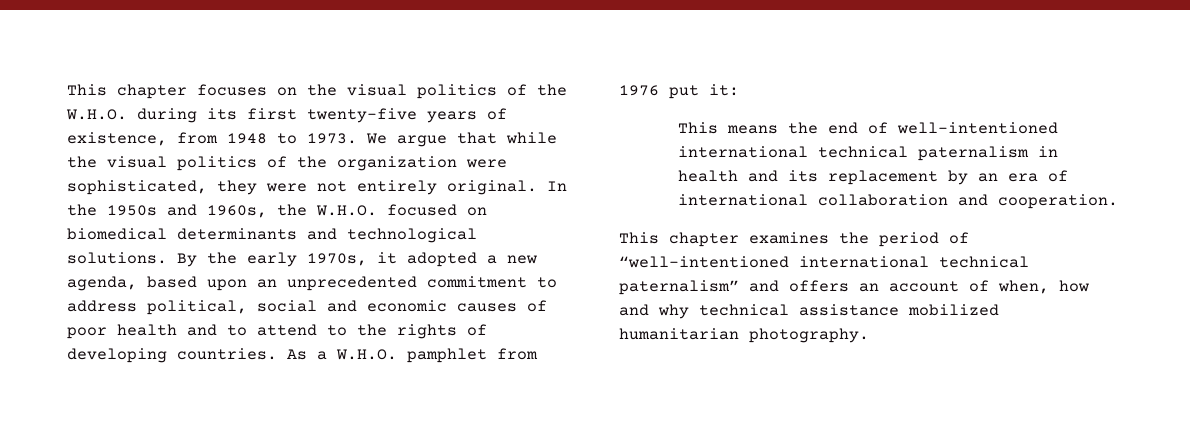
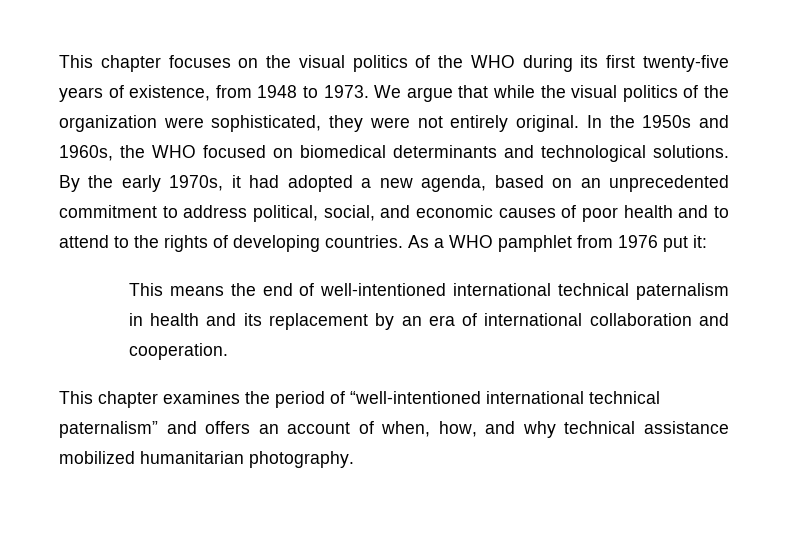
[66,109,127,120] W.H.O. -> [470,55,515,68] WHO
[316,205,377,216] W.H.O. -> [152,145,196,158] WHO
(397, 258) none -> [249,175,280,188] had
[207,279,247,291] upon -> [552,178,573,188] on
[257,300,317,312] social -> [323,205,375,221] social,
[336,349,397,360] W.H.O. -> [449,235,493,248] WHO
[1059,280,1089,292] how -> [438,421,477,437] how,

